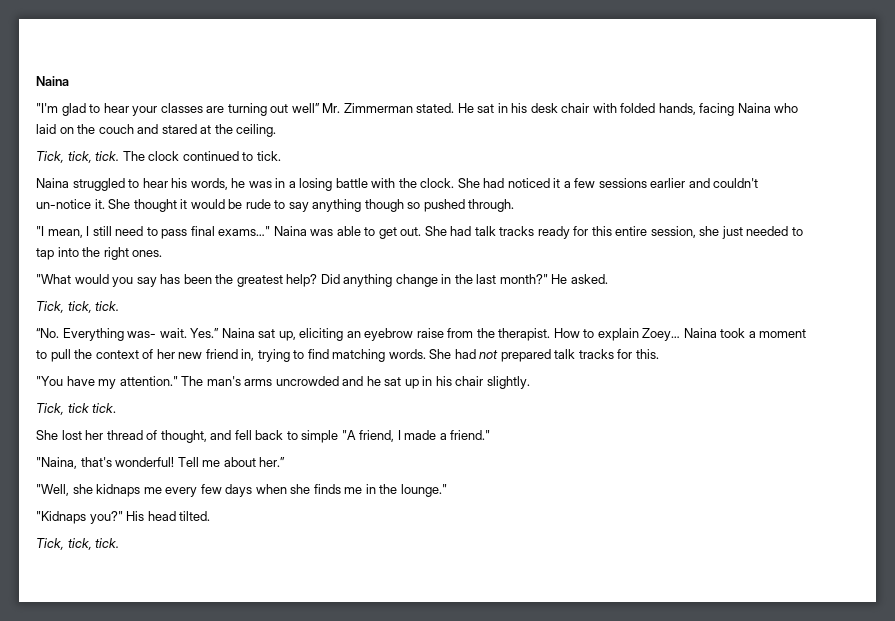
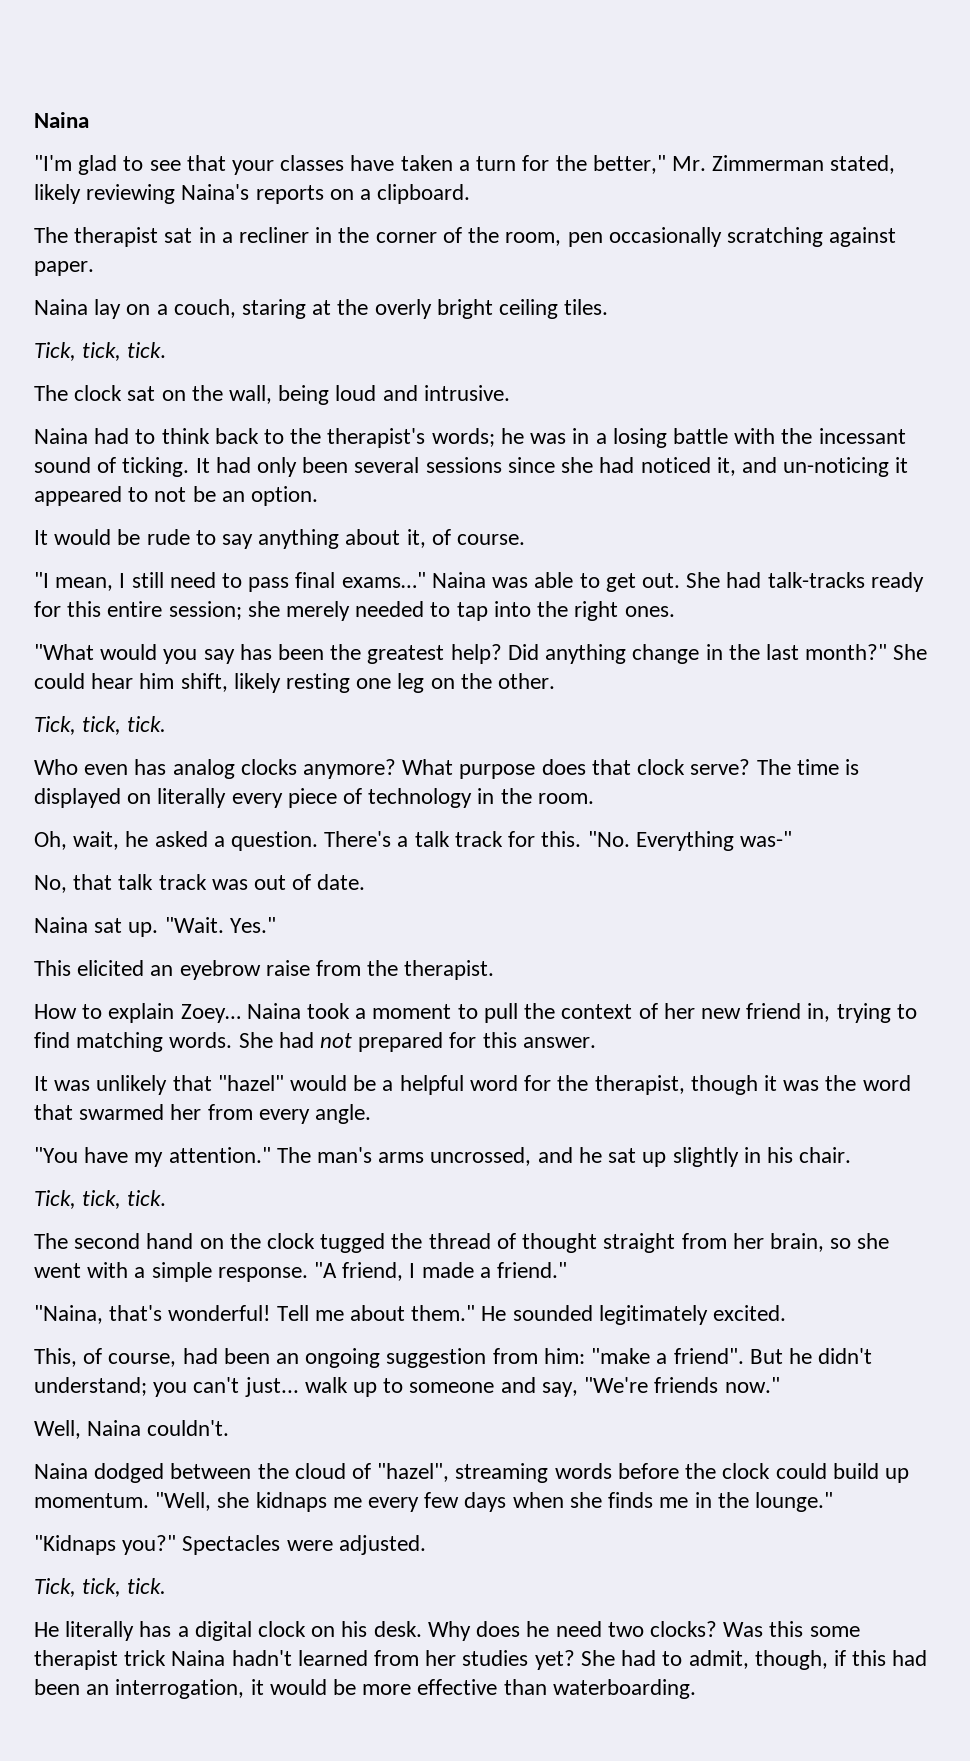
[103,103,799,116] [36,124,277,137] [36,151,120,163] hear your classes are turning out well” Mr. Zimmerman stated. He sat in his desk chair with folded hands, facing Naina who laid on the couch and stared at the ceiling. // Tick, tick, tick. -> [149,155,896,175] [34,184,471,204] [34,227,897,247] [34,261,94,276] [34,299,609,319] [34,342,167,361] see that your classes have taken a turn for the better," Mr. Zimmerman stated, likely reviewing Naina's reports on a clipboard. // The therapist sat in a recliner in the corner of the room, pen occasionally scratching against paper. // Naina lay on a couch, staring at the overly bright ceiling tiles. // Tick, tick, tick. //
[182,151,281,161] [36,178,228,191] continued to tick. // Naina struggled to hear his words, -> [127,385,510,405] [34,428,495,448] sat on the wall, being loud and intrusive. // Naina had to think back to the therapist's words;
[420,178,759,188] [36,199,188,212] clock. She had noticed it a few sessions earlier and couldn't un-notice it. She thought it -> [818,428,906,444] [34,457,909,477] [34,486,319,506] [34,530,48,545] incessant sound of ticking. It had only been several sessions since she had noticed it, and un-noticing it appeared to not be an option. // It
[364,199,515,212] though so pushed through. -> [345,529,526,548] about it, of course.
[474,226,535,236] talk tracks -> [767,572,865,588] talk-tracks
[650,226,743,239] session, she just -> [168,601,351,621] session; she merely
[551,274,608,284] [36,301,120,313] [36,328,344,341] He asked. // Tick, tick, tick. // “No. Everything was- wait. Yes.” Naina sat up, eliciting -> [893,644,928,660] [34,673,556,693] [34,716,167,735] [34,759,859,779] [34,788,594,808] [34,831,792,851] [34,874,366,893] [34,917,276,937] [34,960,145,976] She could hear him shift, likely resting one leg on the other. // Tick, tick, tick. // Who even has analog clocks anymore? What purpose does that clock serve? The time is displayed on literally every piece of technology in the room. // Oh, wait, he asked a question. There's a talk track for this. "No. Everything was-" // No, that talk track was out of date. // Naina sat up. "Wait. Yes." // This elicited
(551, 334) none -> (495, 970) //
[554,349,659,359] talk tracks for this. -> [449,1032,596,1048] [34,1075,911,1095] [34,1104,372,1124] for this answer. // It was unlikely that "hazel" would be a helpful word for the therapist, though it was the word that swarmed her from every angle.
[275,376,339,386] uncrowded -> [430,1147,532,1166] uncrossed,
[422,376,530,389] [36,403,117,415] [36,430,339,443] in his chair slightly. // Tick, tick tick. // She lost her thread of thought, and fell back to simple -> [672,1147,852,1167] [34,1190,167,1209] [34,1233,890,1253] [34,1262,308,1282] slightly in his chair. // Tick, tick, tick. // The second hand on the clock tugged the thread of thought straight from her brain, so she went with a simple response.
[259,457,286,467] her.” // -> [411,1305,787,1325] [34,1348,873,1368] [34,1377,780,1397] [34,1420,230,1439] [34,1463,909,1483] [34,1493,149,1508] them." He sounded legitimately excited. // This, of course, had been an ongoing suggestion from him: "make a friend". But he didn't understand; you can't just... walk up to someone and say, "We're friends now." // Well, Naina couldn't. // Naina dodged between the cloud of "hazel", streaming words before the clock could build up momentum.
[126,511,211,521] [36,538,120,550] His head tilted. // Tick, tick, tick. -> [182,1535,426,1555] [34,1578,167,1597] [34,1621,860,1641] [34,1650,928,1670] [34,1679,696,1699] Spectacles were adjusted. // Tick, tick, tick. // He literally has a digital clock on his desk. Why does he need two clocks? Was this some therapist trick Naina hadn't learned from her studies yet? She had to admit, though, if this had been an interrogation, it would be more effective than waterboarding.

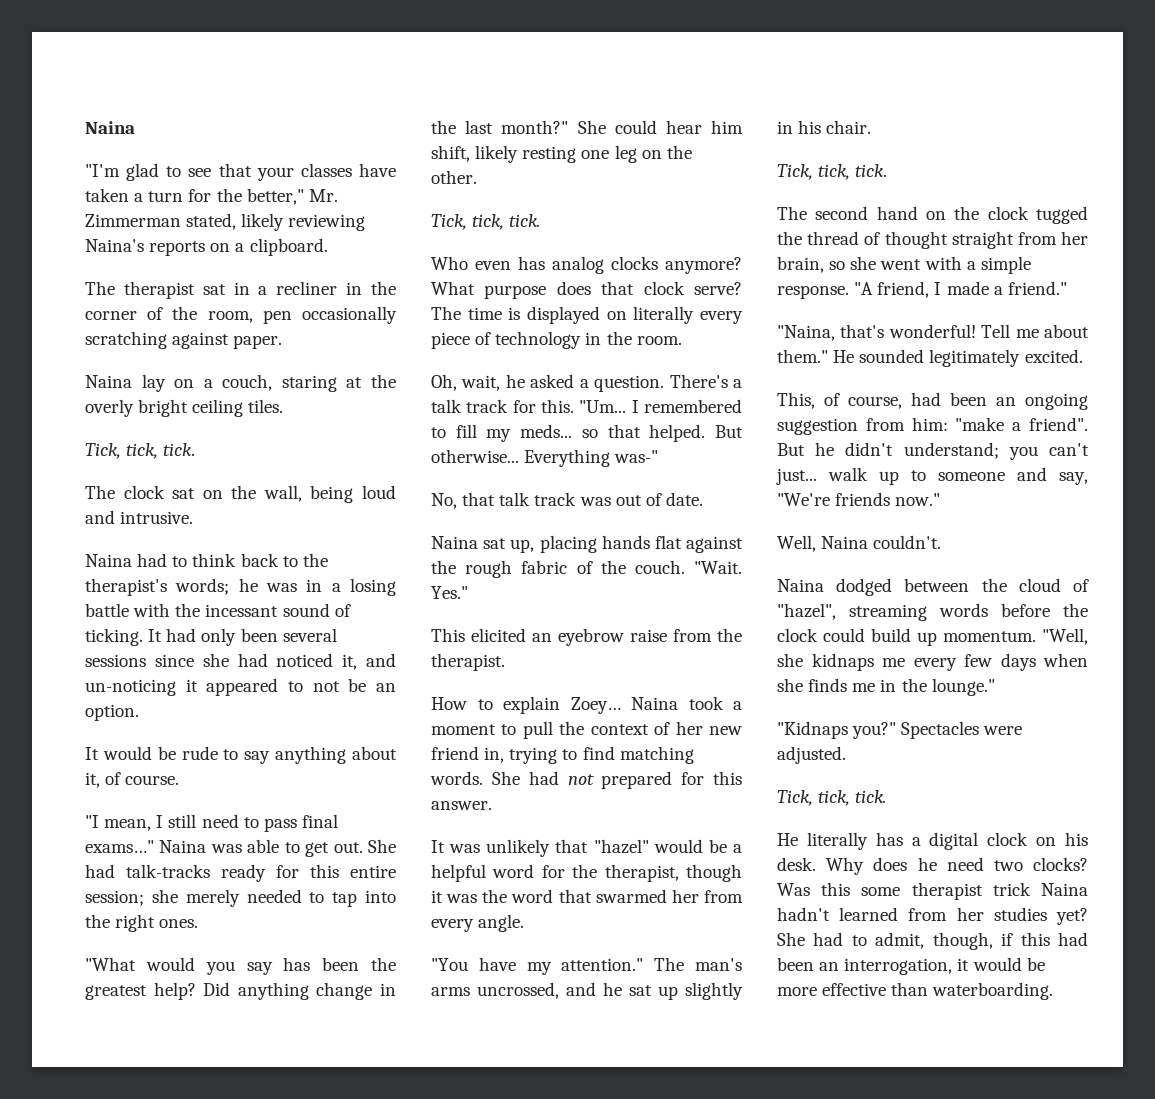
[587,831,630,847] "No. -> [579,399,742,413] [431,424,743,442] [431,449,519,463] "Um... I remembered to fill my meds... so that helped. But otherwise...
[128,922,159,937] up. -> [510,535,743,553] [431,560,685,578] up, placing hands flat against the rough fabric of the couch.

